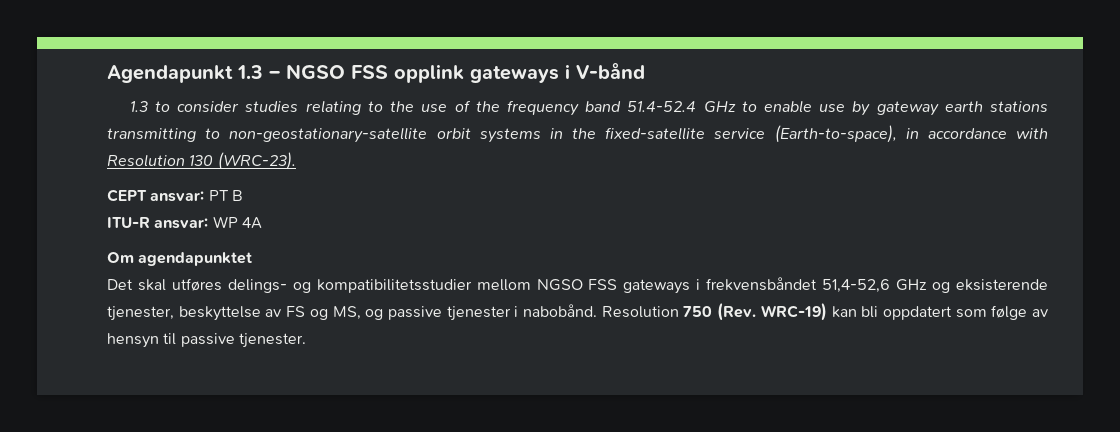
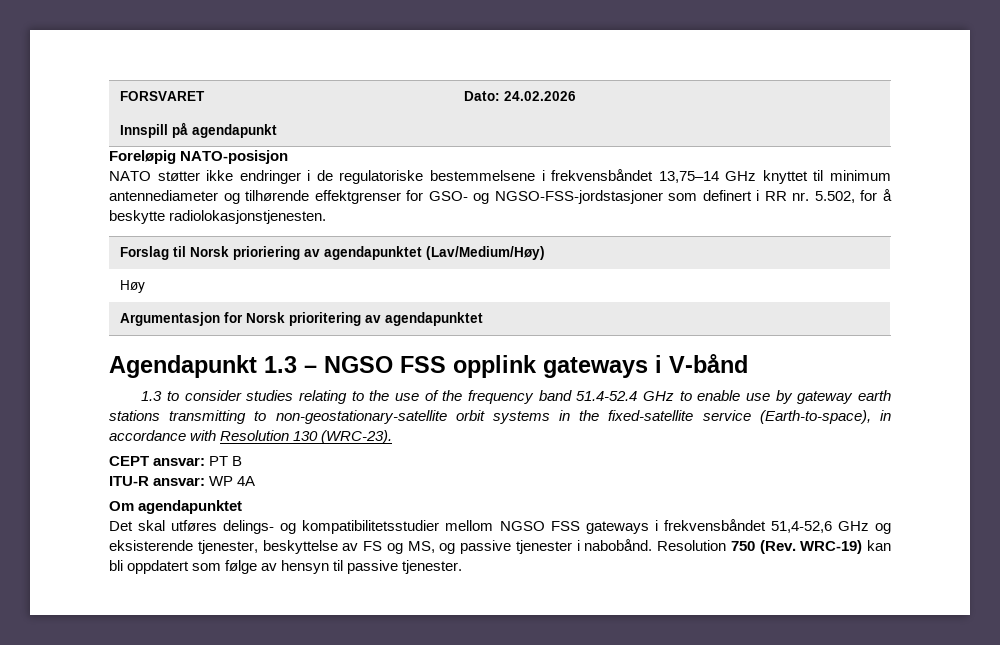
(107, 74) none -> [120,91,206,101] [464,91,577,101] [120,122,278,138] [109,150,289,164] [109,169,891,184] [109,189,892,204] [109,210,327,224] [120,246,546,260] [120,280,146,293] [120,312,484,326] FORSVARET | Dato: 24.02.2026 // Innspill på agendapunkt // Foreløpig NATO-posisjon // NATO støtter ikke endringer i de regulatoriske bestemmelsene i frekvensbåndet 13,75–14 GHz knyttet til minimum antennediameter og tilhørende effektgrenser for GSO- og NGSO-FSS-jordstasjoner som definert i RR nr. 5.502, for å beskytte radiolokasjonstjenesten. // Forslag til Norsk prioriering av agendapunktet (Lav/Medium/Høy) // Høy // Argumentasjon for Norsk prioritering av agendapunktet //

